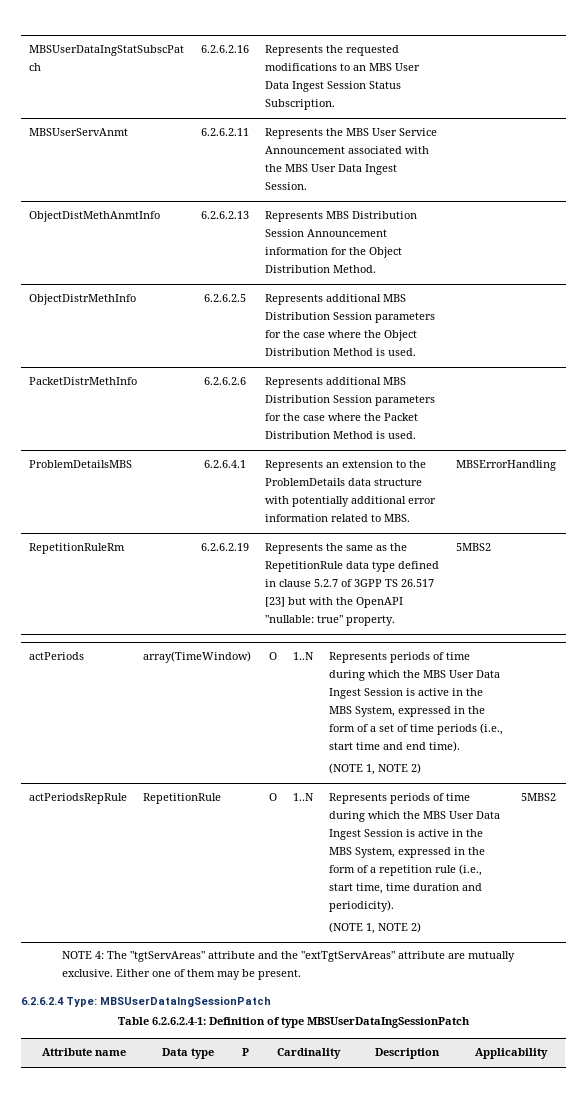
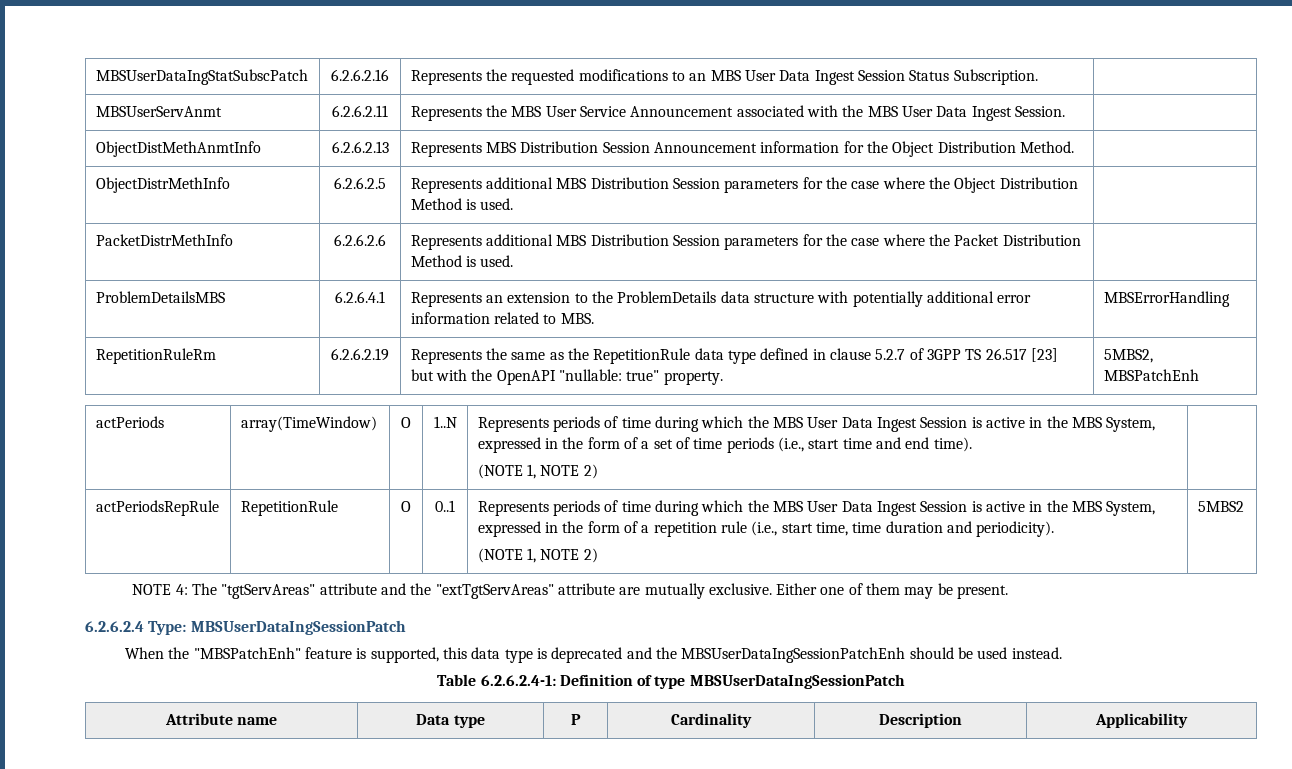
[455,543,491,551] 5MBS2 -> [1103,349,1153,363] [1103,369,1199,381] 5MBS2, MBSPatchEnh
[293,793,314,801] 1..N -> [435,500,455,512] 0..1
(271, 1001) none -> [125,647,1062,663] // When the "MBSPatchEnh" feature is supported, this data type is deprecated and the MBSUserDataIngSessionPatchEnh should be used instead.

